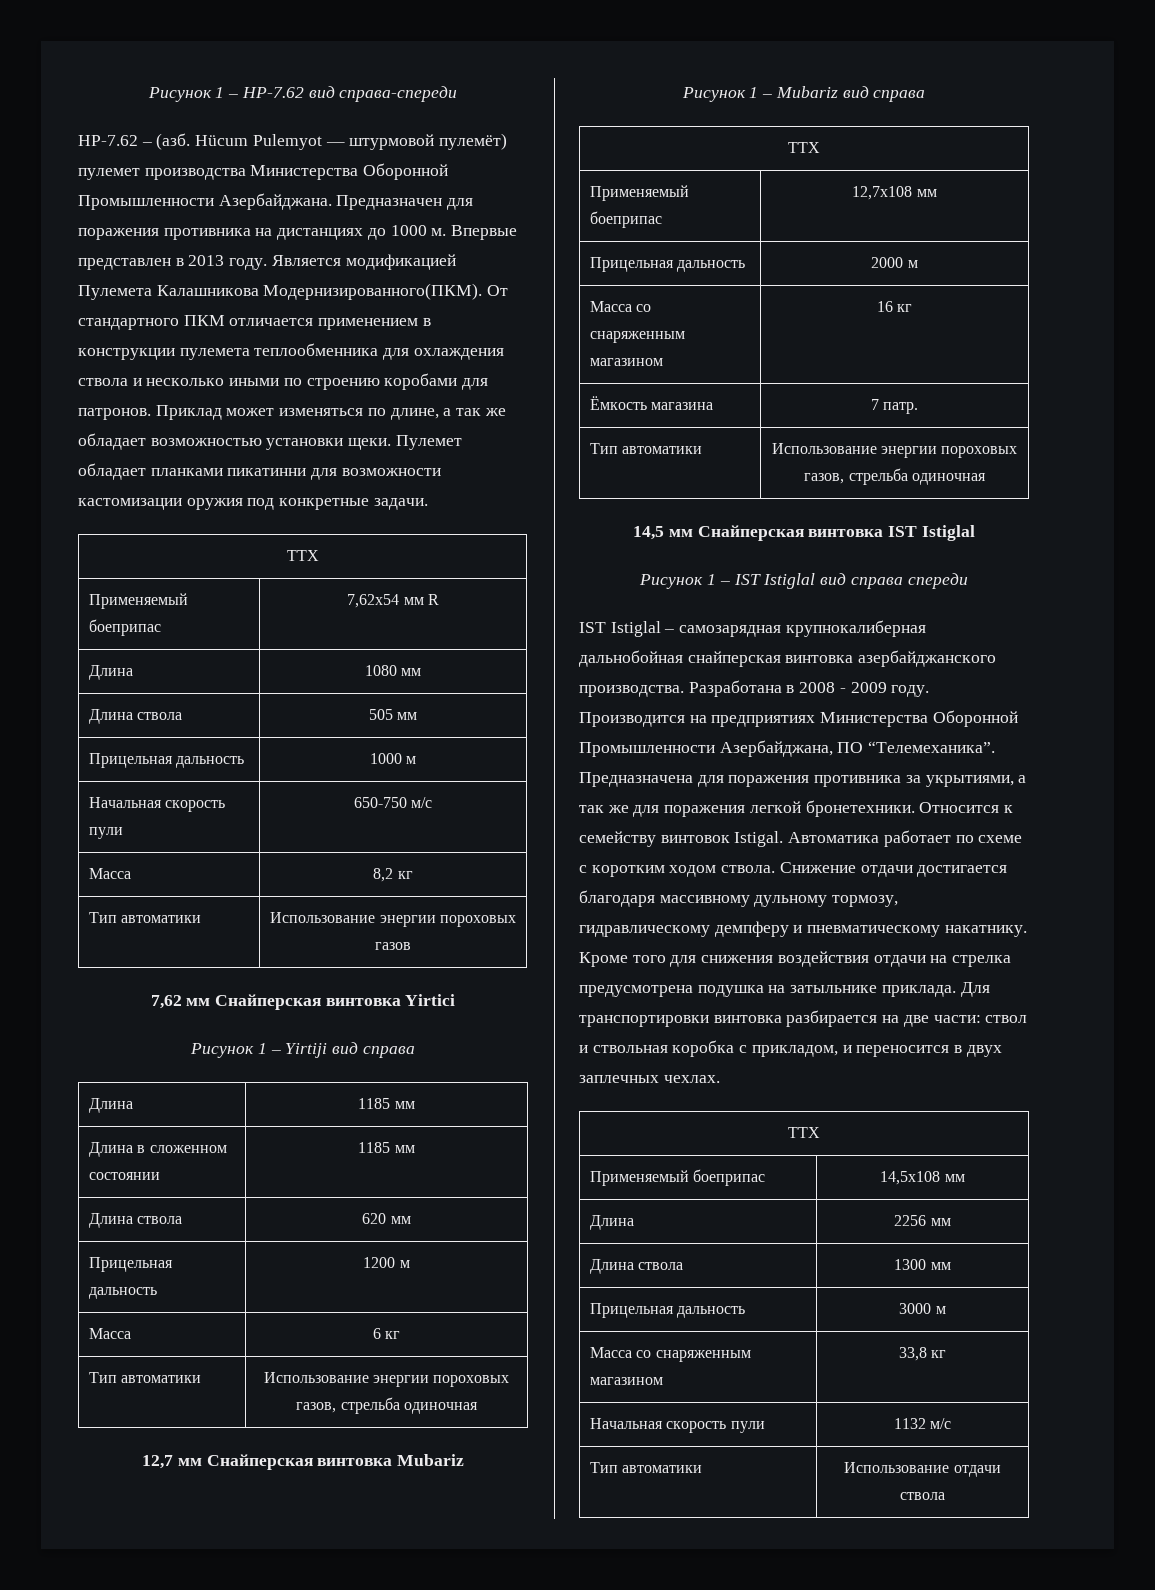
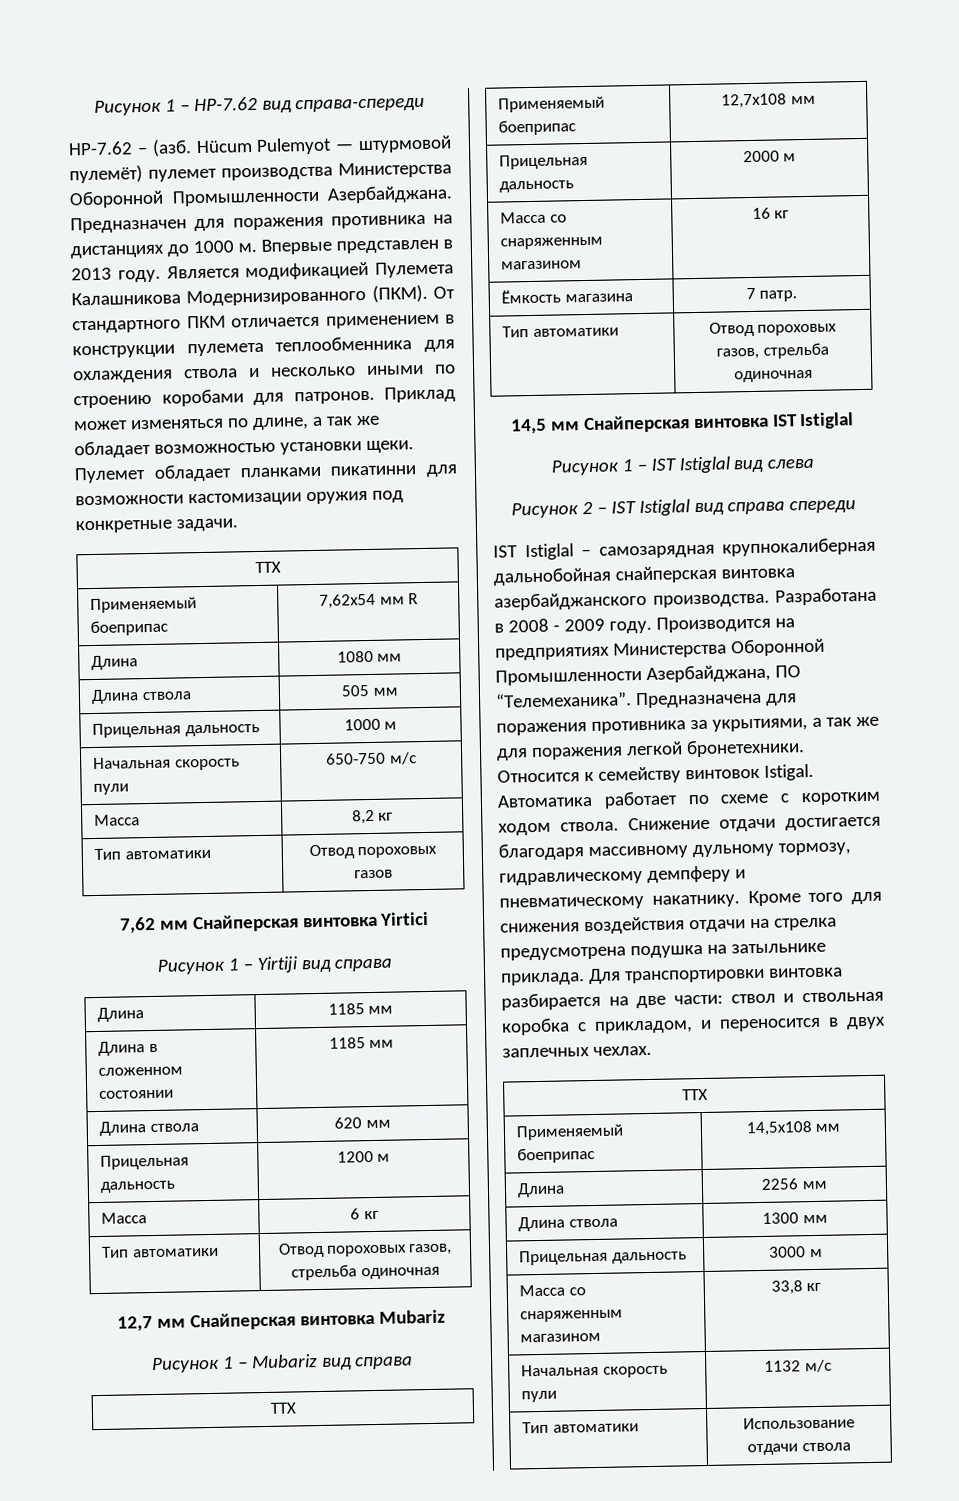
[263,283,483,300] Модернизированного(ПКМ). -> [186,284,428,307] Модернизированного (ПКМ).
[270,912,436,927] Использование энергии -> [308,844,355,860] Отвод
[263,1372,429,1387] Использование энергии -> [277,1242,325,1258] Отвод
[771,443,937,458] Использование энергии -> [708,321,755,337] Отвод
(847, 579) none -> [767,458,815,469] [510,499,724,519] слева // Рисунок 2 – IST Istiglal вид

